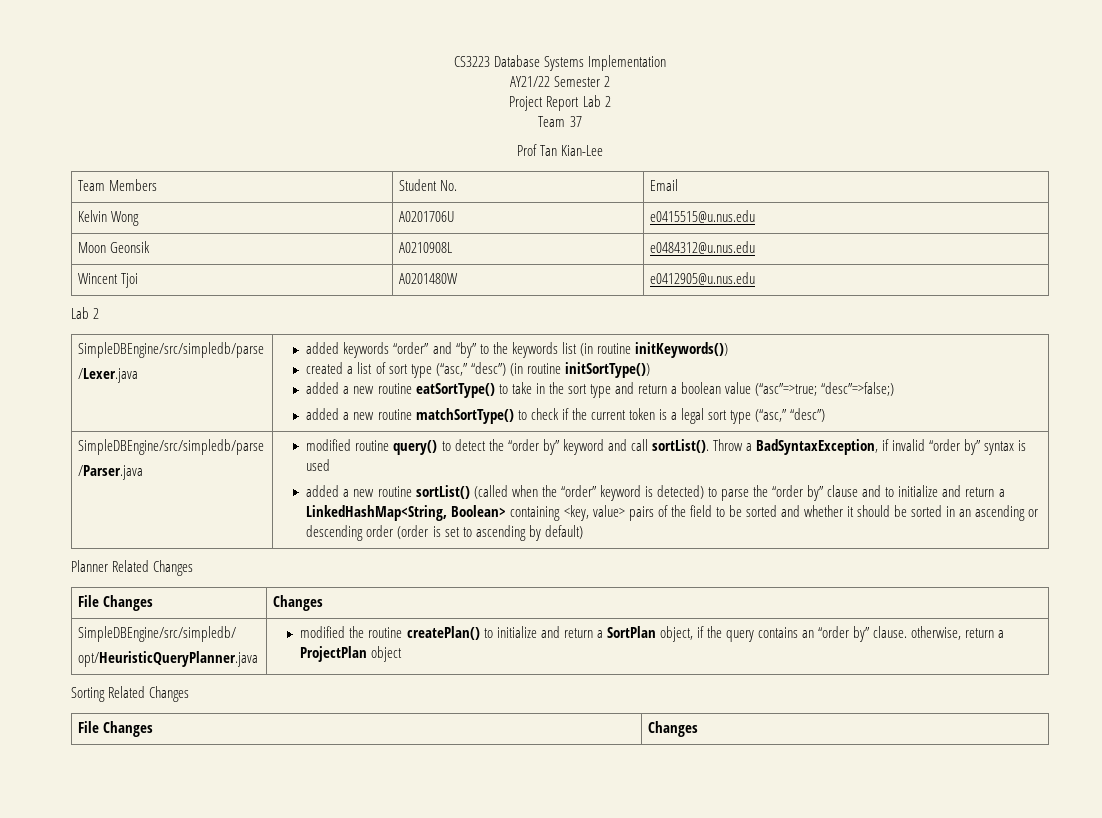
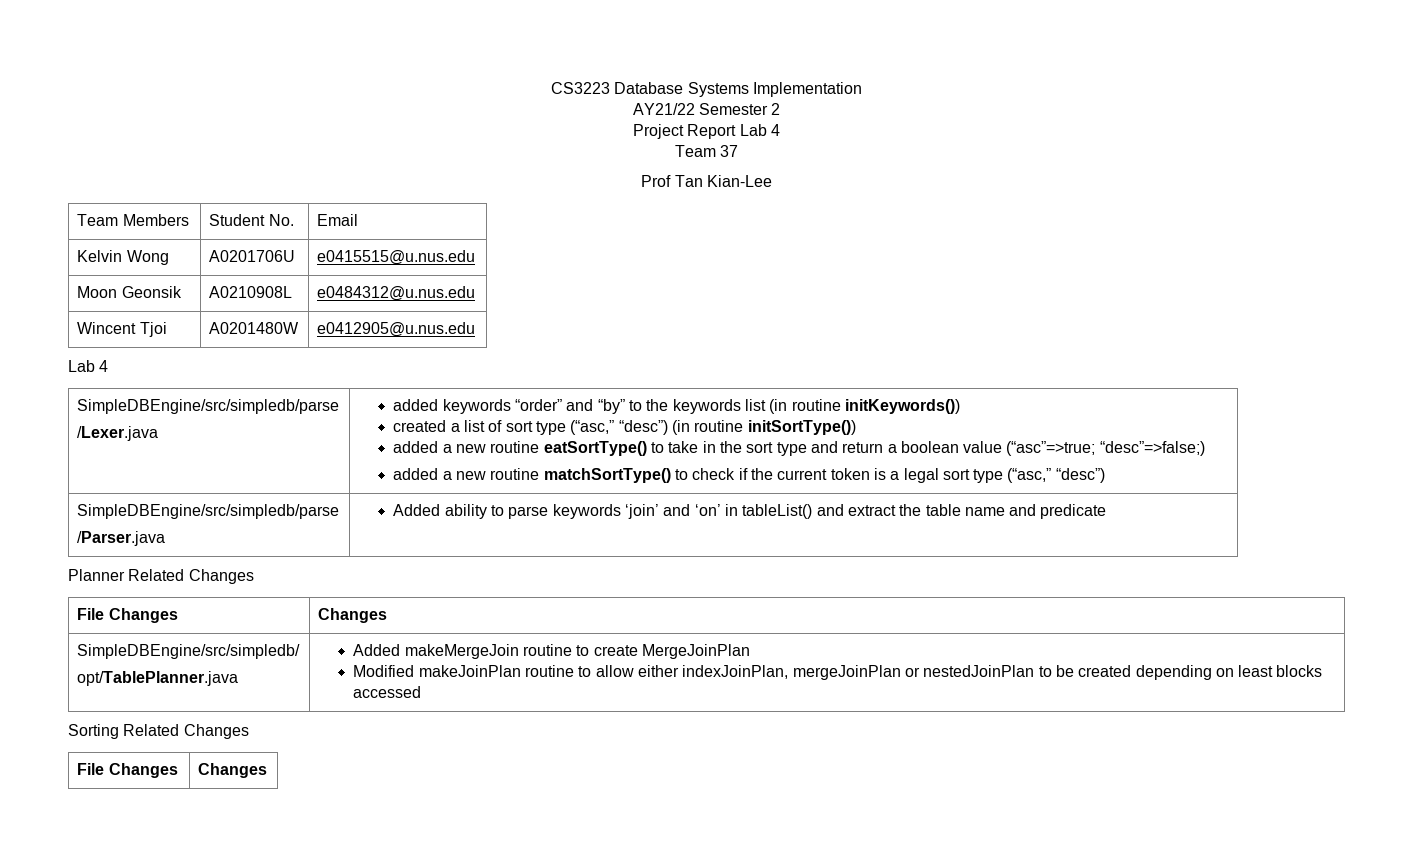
[604,96,611,107] 2 -> [770,124,780,136] 4
[93,308,100,319] 2 -> [99,360,109,372] 4
[306,439,1027,455] [306,459,331,471] [306,485,1005,501] [306,505,1039,521] [306,525,583,541] modified routine query() to detect the “order by” keyword and call sortList(). Throw a BadSyntaxException, if invalid “order by” syntax is used // added a new routine sortList() (called when the “order” keyword is detected) to parse the “order by” clause and to initialize and return a LinkedHashMap<String, Boolean> containing <key, value> pairs of the field to be sorted and whether it should be sorted in an ascending or descending order (order is set to ascending by default) -> [393,504,1107,519] Added ability to parse keywords ‘join’ and ‘on’ in tableList() and extract the table name and predicate
[78,651,259,667] [300,626,1005,642] [300,646,403,662] opt/HeuristicQueryPlanner.java | modified the routine createPlan() to initialize and return a SortPlan object, if the query contains an “order by” clause. otherwise, return a ProjectPlan object -> [77,671,239,686] [353,644,750,659] [353,665,1323,680] [353,686,422,698] opt/TablePlanner.java | Added makeMergeJoin routine to create MergeJoinPlan // Modified makeJoinPlan routine to allow either indexJoinPlan, mergeJoinPlan or nestedJoinPlan to be created depending on least blocks accessed

